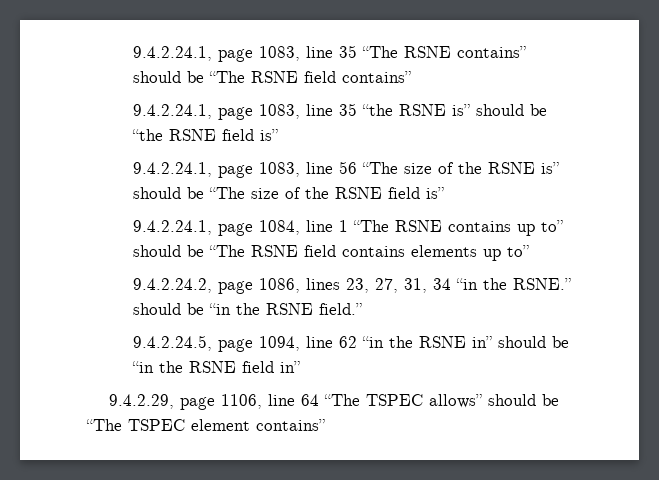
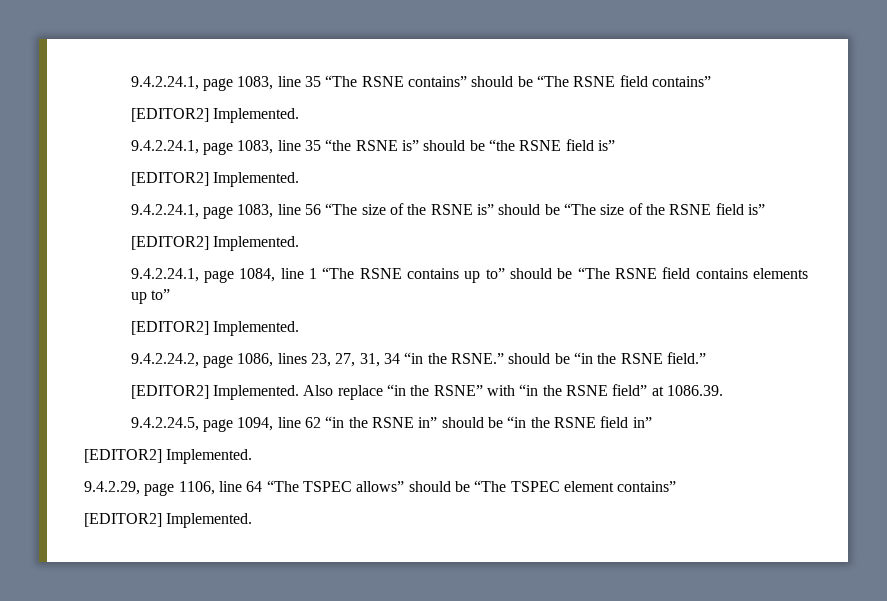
(412, 77) none -> [130,108,300,123] // [EDITOR2] Implemented.
(279, 135) none -> [130,172,300,187] // [EDITOR2] Implemented.
(445, 193) none -> [130,236,300,251] // [EDITOR2] Implemented.
(530, 251) none -> [130,321,300,336] // [EDITOR2] Implemented.
(363, 309) none -> [130,384,723,400] // [EDITOR2] Implemented. Also replace “in the RSNE” with “in the RSNE field” at 1086.39.
(301, 367) none -> [84,449,253,464] // [EDITOR2] Implemented.
(325, 425) none -> [84,513,253,528] // [EDITOR2] Implemented.

